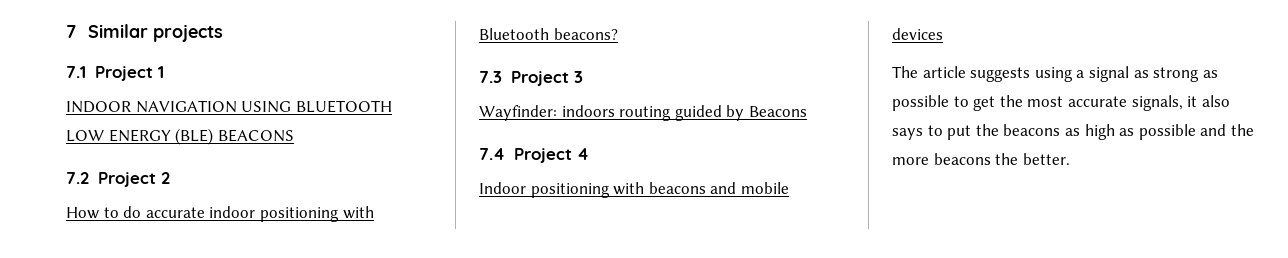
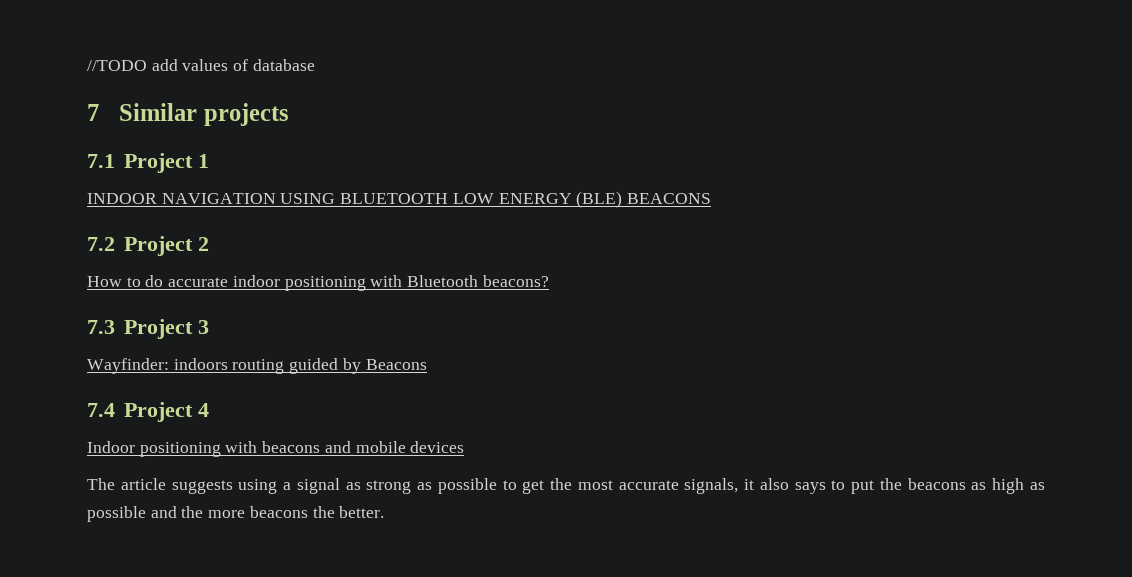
(66, 31) none -> [87,59,315,71] //TODO add values of database //

